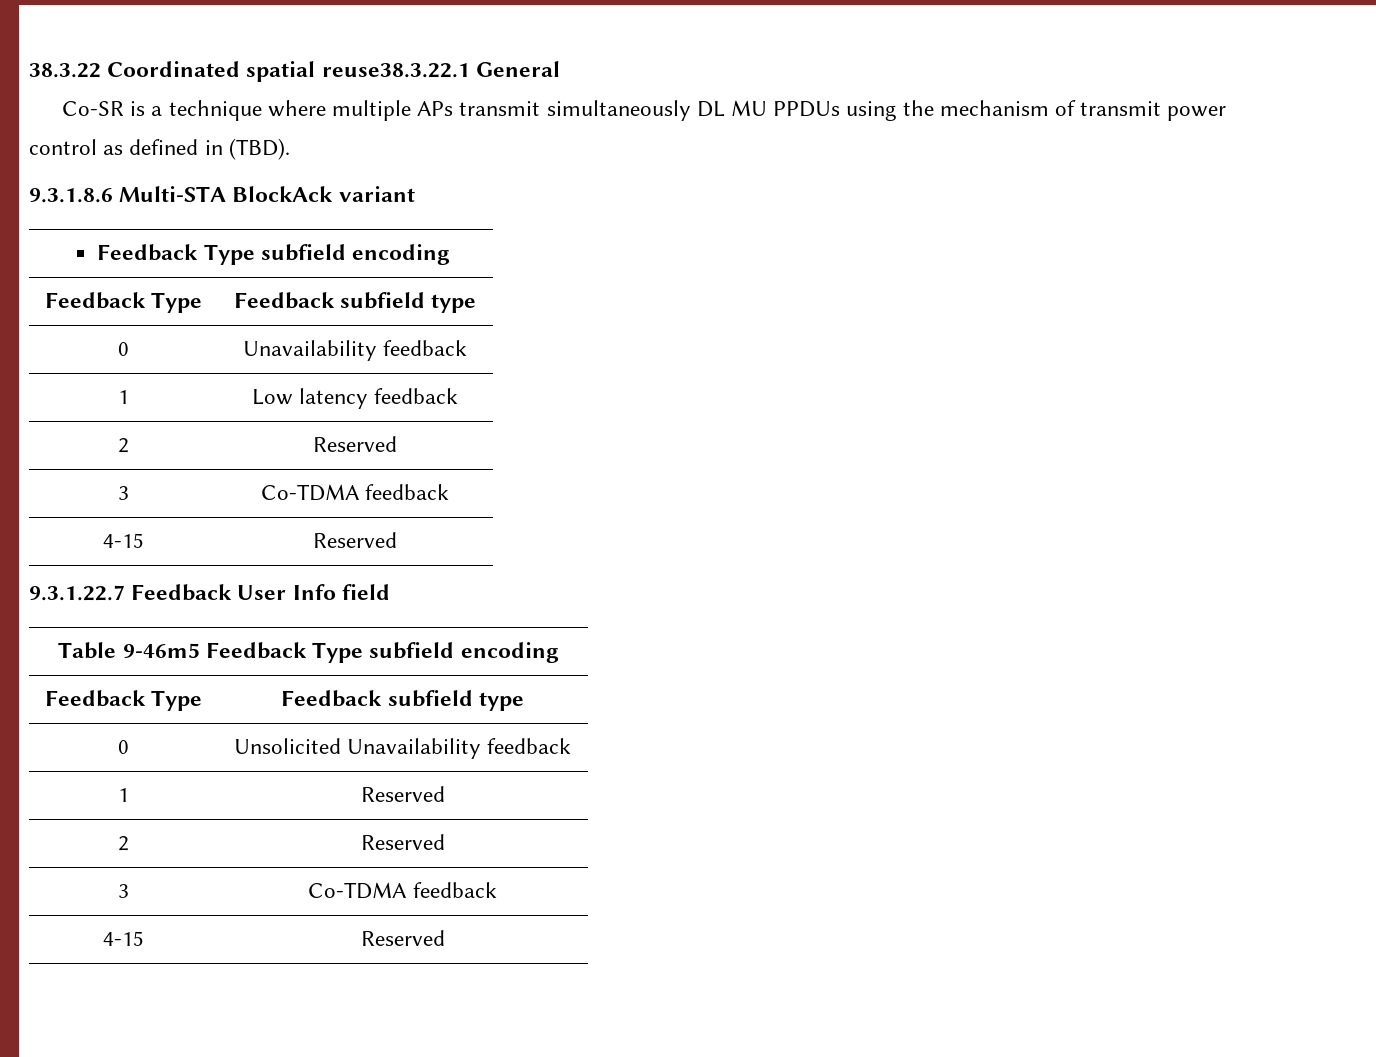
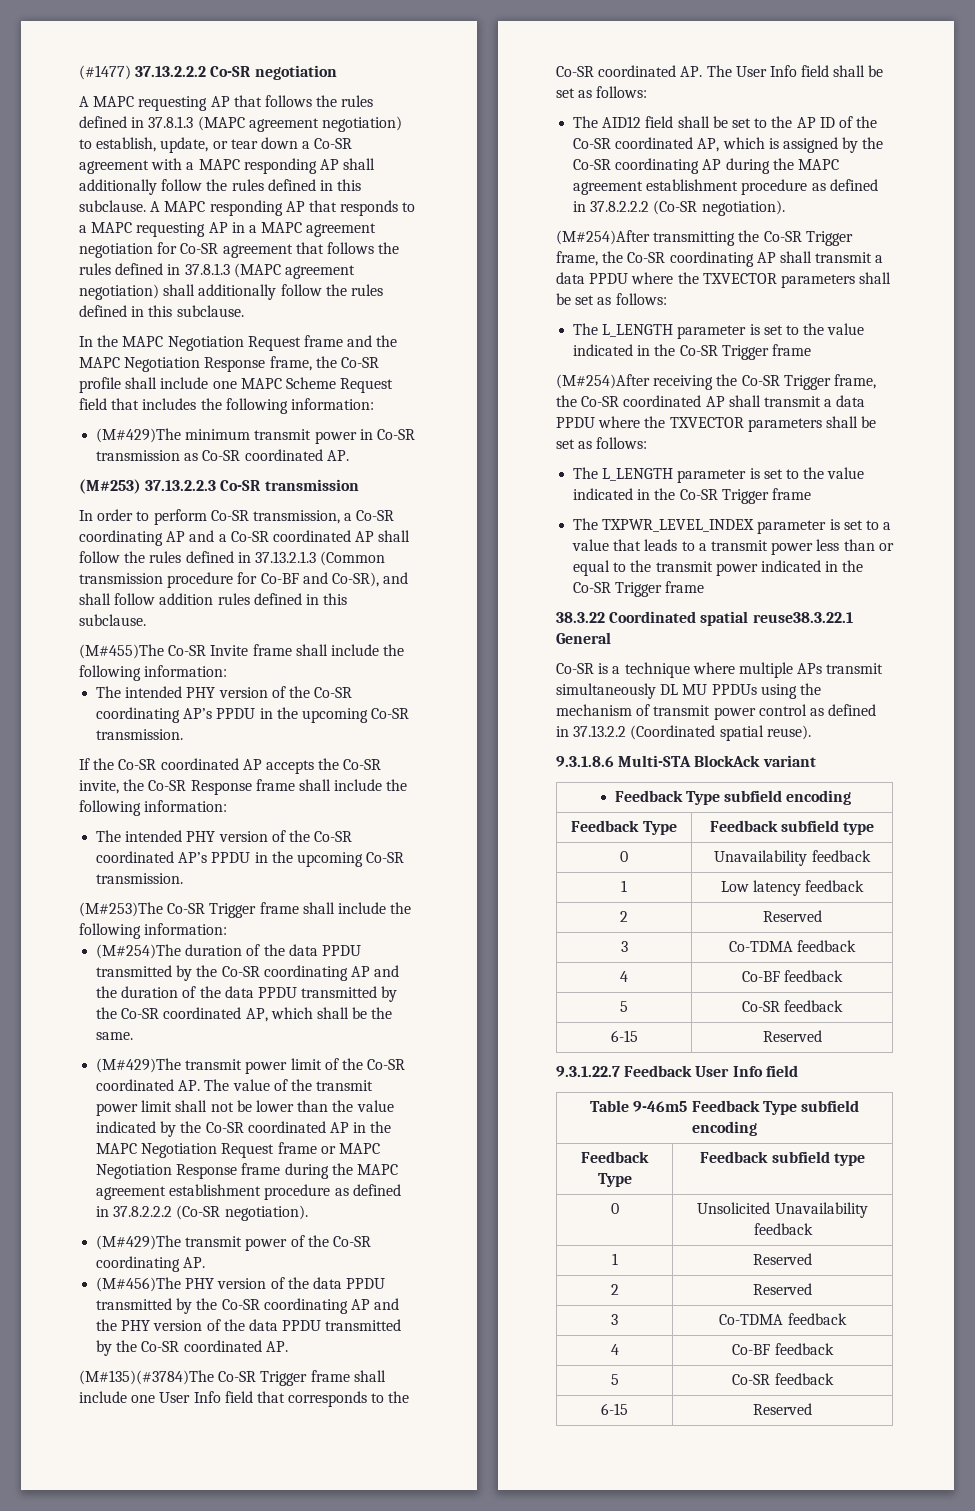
(29, 70) none -> [79,65,337,80] [79,95,374,111] [79,116,402,132] [79,137,353,153] [79,158,376,174] [79,179,362,195] [79,200,416,216] [79,222,377,237] [79,242,400,258] [79,263,355,279] [79,284,383,300] [79,305,244,317] [79,335,398,351] [79,356,379,372] [79,377,394,393] [79,398,374,414] [96,428,415,444] [96,449,349,461] [79,479,359,494] [79,509,395,525] [79,530,411,546] [79,551,386,566] [79,572,409,588] [79,593,348,605] [79,614,146,626] [79,644,405,659] [79,665,228,681] [96,686,353,698] [96,707,410,723] [96,729,184,740] [79,758,382,774] [79,779,408,795] [79,800,228,816] [96,830,353,842] [96,851,405,867] [96,873,184,884] [79,902,412,918] [79,923,228,939] [96,944,361,959] [96,965,400,981] [96,986,398,1002] [96,1007,393,1022] [96,1032,134,1040] [96,1058,406,1074] [96,1079,374,1091] [96,1100,394,1116] [96,1121,392,1137] [96,1142,380,1158] [96,1163,398,1179] [96,1184,401,1200] [96,1205,308,1221] [96,1235,371,1251] [96,1256,206,1272] [96,1277,386,1292] [96,1298,400,1314] [96,1319,402,1331] [96,1340,288,1356] [79,1370,386,1386] [79,1391,410,1407] [556,65,884,77] [556,86,648,98] [573,116,878,128] [573,137,884,153] [573,158,839,174] [573,179,878,195] [573,200,785,216] [556,230,853,246] [556,251,884,267] [556,272,892,288] [556,293,667,305] [573,323,865,339] [573,344,811,360] [556,374,876,390] [556,395,866,407] [556,416,877,432] [556,437,648,449] [573,467,865,483] [573,488,811,504] [573,518,892,534] [572,539,894,555] [573,560,864,576] [573,581,705,597] (#1477) 37.13.2.2.2 Co-SR negotiation // A MAPC requesting AP that follows the rules defined in 37.8.1.3 (MAPC agreement negotiation) to establish, update, or tear down a Co-SR agreement with a MAPC responding AP shall additionally follow the rules defined in this subclause. A MAPC responding AP that responds to a MAPC requesting AP in a MAPC agreement negotiation for Co-SR agreement that follows the rules defined in 37.8.1.3 (MAPC agreement negotiation) shall additionally follow the rules defined in this subclause. // In the MAPC Negotiation Request frame and the MAPC Negotiation Response frame, the Co-SR profile shall include one MAPC Scheme Request field that includes the following information: // (M#429)The minimum transmit power in Co-SR transmission as Co-SR coordinated AP. // (M#253) 37.13.2.2.3 Co-SR transmission // In order to perform Co-SR transmission, a Co-SR coordinating AP and a Co-SR coordinated AP shall follow the rules defined in 37.13.2.1.3 (Common transmission procedure for Co-BF and Co-SR), and shall follow addition rules defined in this subclause. // (M#455)The Co-SR Invite frame shall include the following information: // The intended PHY version of the Co-SR coordinating AP’s PPDU in the upcoming Co-SR transmission. // If the Co-SR coordinated AP accepts the Co-SR invite, the Co-SR Response frame shall include the following information: // The intended PHY version of the Co-SR coordinated AP’s PPDU in the upcoming Co-SR transmission. // (M#253)The Co-SR Trigger frame shall include the following information: // (M#254)The duration of the data PPDU transmitted by the Co-SR coordinating AP and the duration of the data PPDU transmitted by the Co-SR coordinated AP, which shall be the same. // (M#429)The transmit power limit of the Co-SR coordinated AP. The value of the transmit power limit shall not be lower than the value indicated by the Co-SR coordinated AP in the MAPC Negotiation Request frame or MAPC Negotiation Response frame during the MAPC agreement establishment procedure as defined in 37.8.2.2.2 (Co-SR negotiation). // (M#429)The transmit power of the Co-SR coordinating AP. // (M#456)The PHY version of the data PPDU transmitted by the Co-SR coordinating AP and the PHY version of the data PPDU transmitted by the Co-SR coordinated AP. // (M#135)(#3784)The Co-SR Trigger frame shall include one User Info field that corresponds to the Co-SR coordinated AP. The User Info field shall be set as follows: // The AID12 field shall be set to the AP ID of the Co-SR coordinated AP, which is assigned by the Co-SR coordinating AP during the MAPC agreement establishment procedure as defined in 37.8.2.2.2 (Co-SR negotiation). // (M#254)After transmitting the Co-SR Trigger frame, the Co-SR coordinating AP shall transmit a data PPDU where the TXVECTOR parameters shall be set as follows: // The L_LENGTH parameter is set to the value indicated in the Co-SR Trigger frame // (M#254)After receiving the Co-SR Trigger frame, the Co-SR coordinated AP shall transmit a data PPDU where the TXVECTOR parameters shall be set as follows: // The L_LENGTH parameter is set to the value indicated in the Co-SR Trigger frame // The TXPWR_LEVEL_INDEX parameter is set to a value that leads to a transmit power less than or equal to the transmit power indicated in the Co-SR Trigger frame //
[228,138,290,160] (TBD). -> [573,725,811,741] 37.13.2.2 (Coordinated spatial reuse).
[103,533,144,548] 4-15 -> [620,971,628,982] [741,970,844,982] [620,1001,628,1012] [741,1000,844,1012] [610,1030,638,1042] 4 | Co-BF feedback // 5 | Co-SR feedback // 6-15
[103,931,144,946] 4-15 -> [610,1344,619,1355] [732,1343,834,1355] [610,1374,619,1385] [732,1373,834,1385] [601,1403,628,1415] 4 | Co-BF feedback // 5 | Co-SR feedback // 6-15

